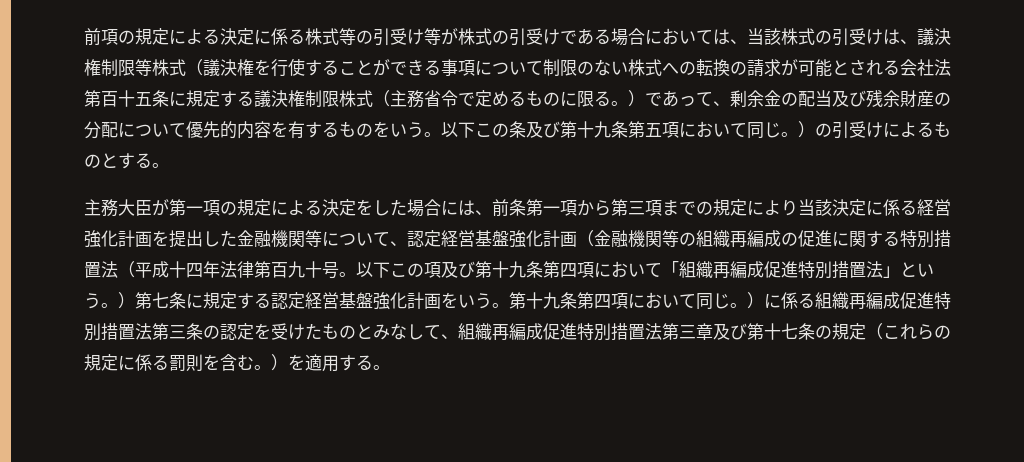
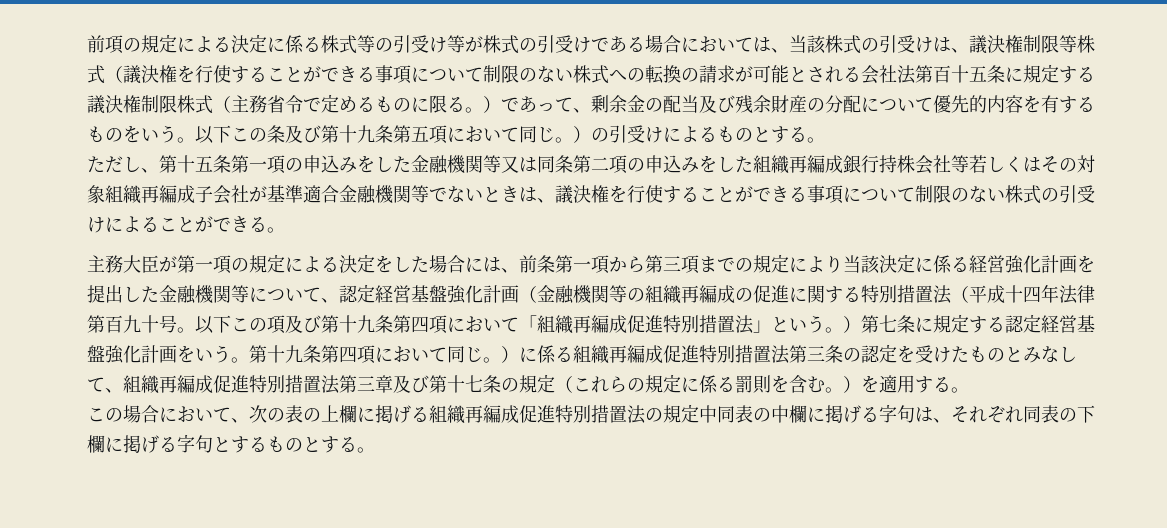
(169, 165) none -> [86,155,1095,174] [86,185,1095,204] [86,216,285,233] // ただし、第十五条第一項の申込みをした金融機関等又は同条第二項の申込みをした組織再編成銀行持株会社等若しくはその対象組織再編成子会社が基準適合金融機関等でないときは、議決権を行使することができる事項について制限のない株式の引受けによることができる。
(390, 367) none -> [86,404,1095,424] [86,434,375,453] // この場合において、次の表の上欄に掲げる組織再編成促進特別措置法の規定中同表の中欄に掲げる字句は、それぞれ同表の下欄に掲げる字句とするものとする。

